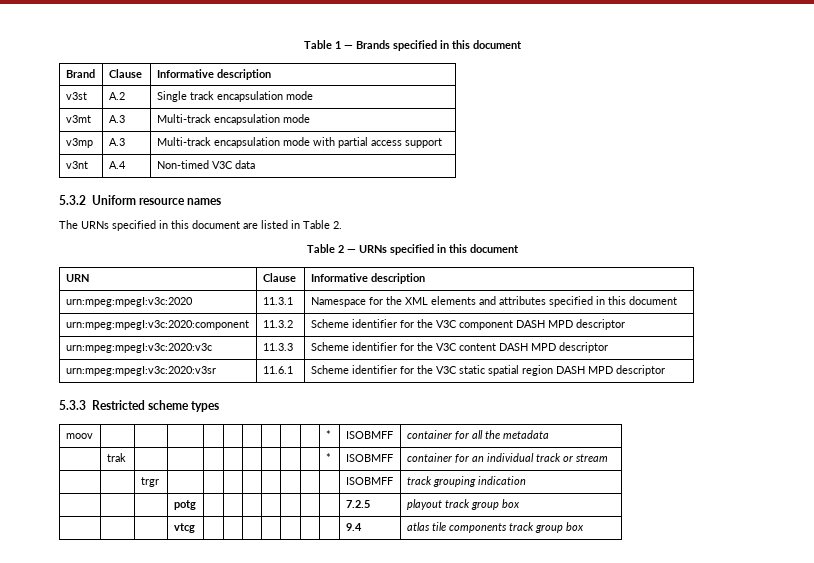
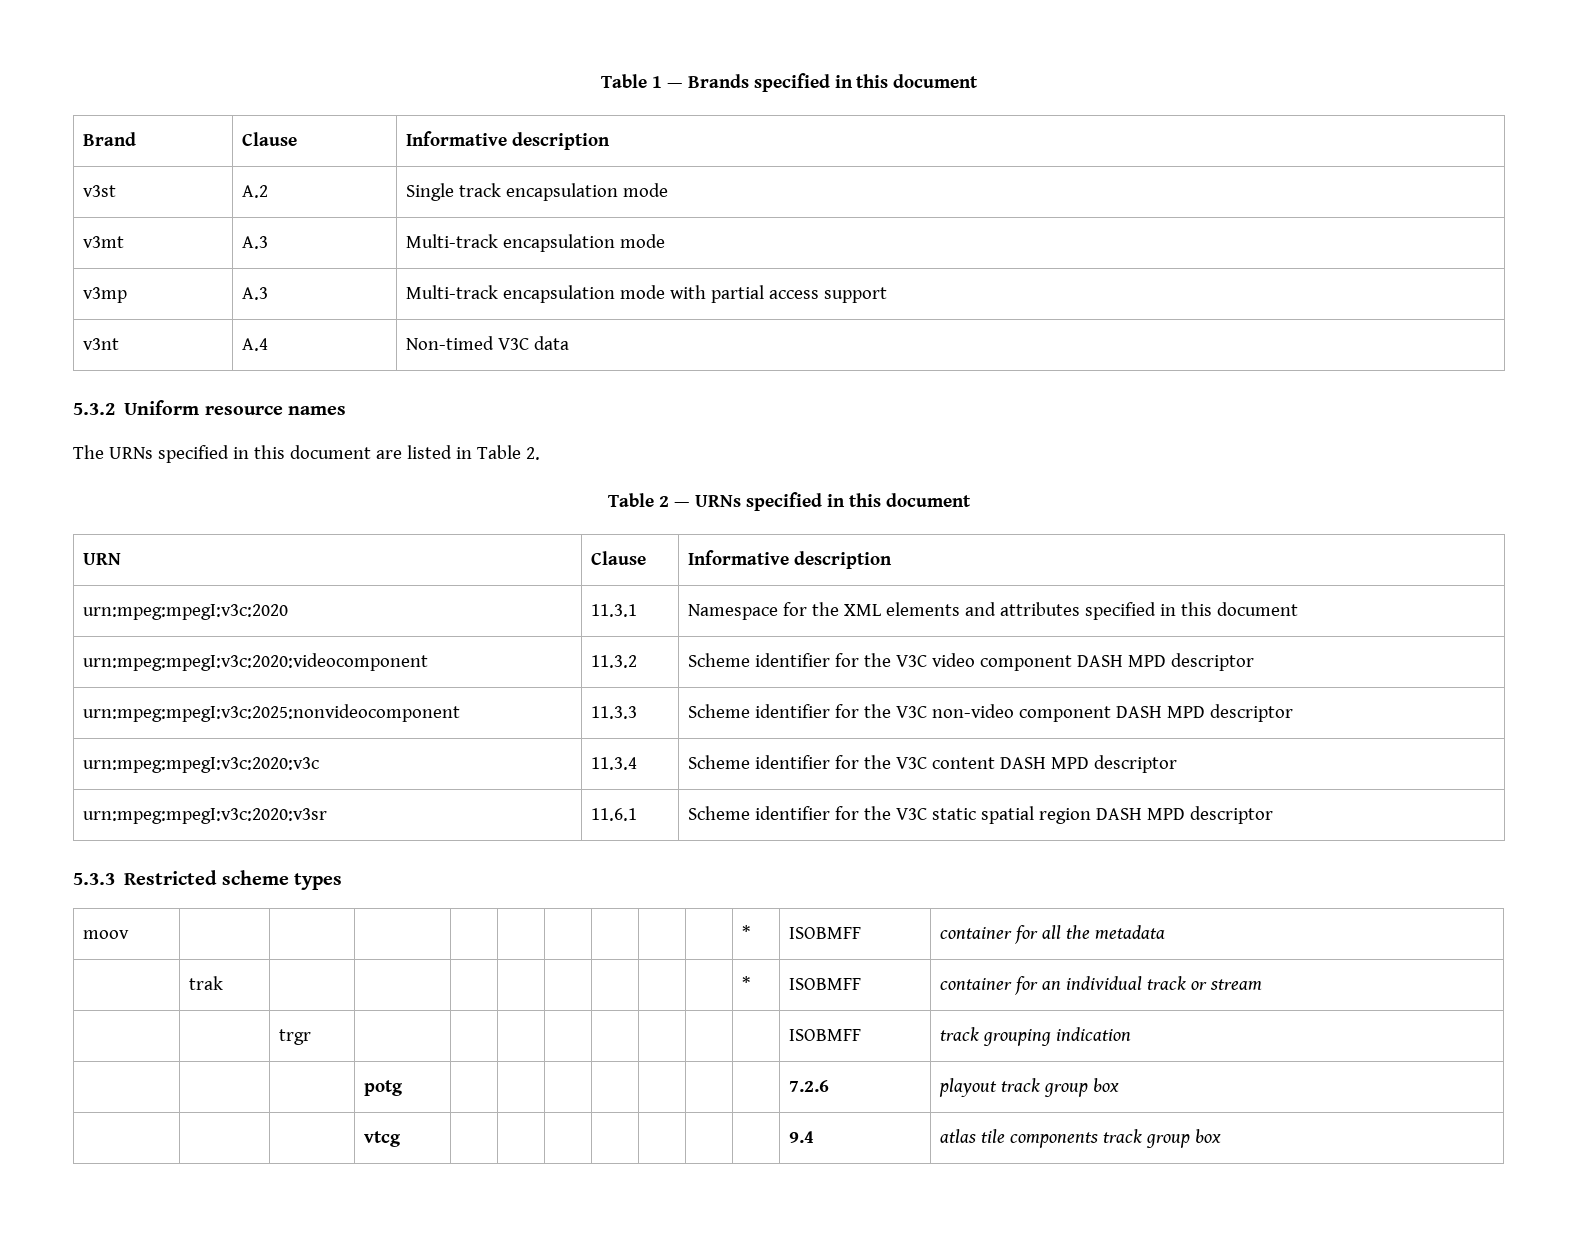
[65,320,249,330] urn:mpeg:mpegI:v3c:2020:component -> [82,653,428,671] urn:mpeg:mpegI:v3c:2020:videocomponent
(457, 324) none -> [931,653,1254,671] [82,704,460,722] [590,706,637,719] [687,704,1014,718] video component DASH MPD descriptor // urn:mpeg:mpegI:v3c:2025:nonvideocomponent | 11.3.3 | Scheme identifier for the V3C non-video
[262,343,293,351] 11.3.3 -> [590,757,637,770] 11.3.4
[345,500,370,508] 7.2.5 -> [788,1080,829,1092] 7.2.6

